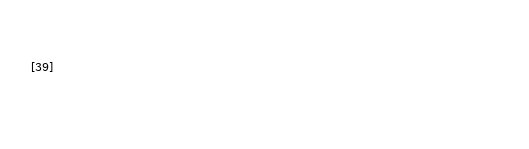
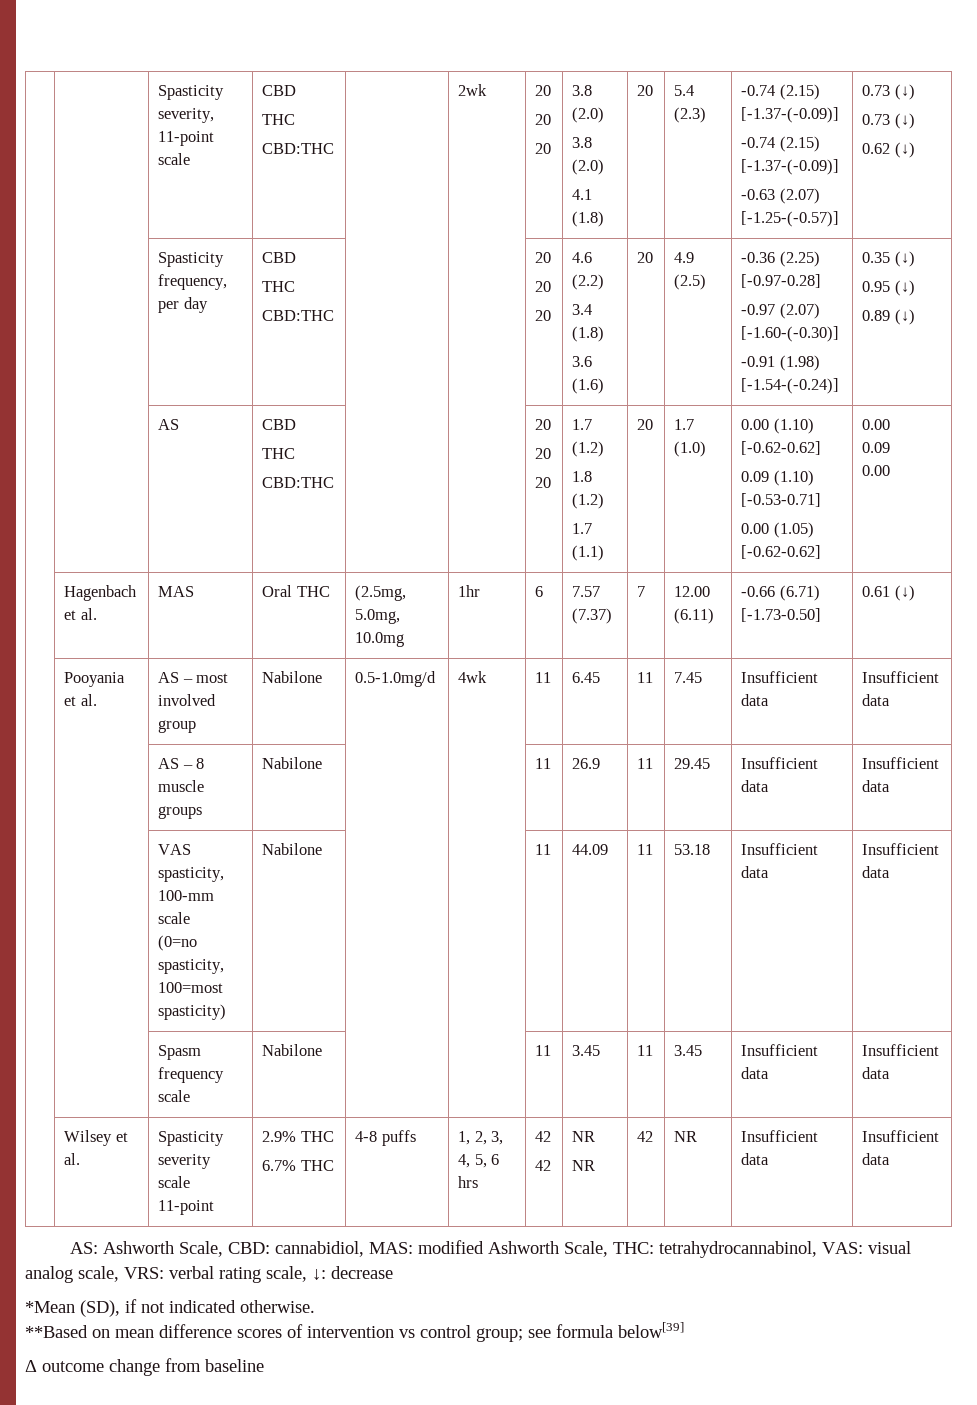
[31,62,53,72] [39] -> [158,85,225,100] [158,108,215,123] [158,131,215,146] [158,153,191,165] [262,85,297,96] [262,114,296,125] [262,143,335,154] [458,84,488,96] [535,85,552,96] [535,114,552,125] [535,143,552,154] [572,85,593,96] [572,107,605,123] [572,137,593,148] [572,159,605,175] [572,189,593,200] [572,211,605,227] [637,85,654,96] [674,85,695,96] [674,107,707,123] [741,84,820,100] [741,107,840,123] [741,136,820,152] [741,159,840,175] [741,188,820,204] [741,211,840,227] [862,84,915,100] [862,113,915,129] [862,142,915,158] [158,252,225,267] [158,274,228,290] [158,297,208,313] [262,252,297,263] [262,281,296,292] [262,310,335,321] [535,252,552,263] [535,281,552,292] [535,310,552,321] [572,252,593,263] [572,274,605,290] [572,304,593,315] [572,326,605,342] [572,356,593,367] [572,378,605,394] [637,252,654,263] [674,252,695,263] [674,274,707,290] [741,251,820,267] [741,274,822,288] [741,303,820,319] [741,326,840,342] [741,355,820,371] [741,378,840,394] [862,251,915,267] [862,280,915,296] [862,309,915,325] [158,419,180,430] [262,419,297,430] [262,448,296,459] [262,477,335,488] [535,419,552,430] [535,448,552,459] [535,477,552,488] [572,419,593,430] [572,441,605,457] [572,471,593,482] [572,493,605,509] [572,523,593,534] [572,545,605,561] [637,419,654,430] [674,419,695,430] [674,441,707,457] [741,418,814,434] [741,441,822,455] [741,470,814,486] [741,493,822,507] [741,522,814,538] [741,545,822,559] [862,419,891,430] [862,442,891,453] [862,465,891,476] [64,585,138,601] [64,608,97,620] [158,586,195,597] [262,585,330,597] [355,585,407,601] [355,609,401,624] [355,632,405,647] [458,585,481,597] [535,586,544,597] [572,586,601,597] [572,608,613,624] [637,586,646,597] [674,586,711,597] [674,608,715,624] [741,585,820,601] [741,608,822,622] [862,585,915,601] [64,672,126,687] [64,694,97,706] [158,672,228,683] [158,694,217,706] [158,720,197,733] [262,671,323,683] [355,671,437,687] [458,671,488,683] [535,672,552,683] [572,672,601,683] [637,672,654,683] [674,672,703,683] [741,671,819,683] [741,694,770,706] [862,671,940,683] [862,694,891,706] [158,758,204,769] [158,780,205,792] [158,806,203,819] [262,757,323,769] [535,758,552,769] [572,758,601,769] [637,758,654,769] [674,758,711,769] [741,757,819,769] [741,780,770,792] [862,757,940,769] [862,780,891,792] [158,844,192,855] [158,867,225,882] [158,890,215,901] [158,912,191,924] [158,935,198,951] [158,959,225,974] [158,982,224,993] [158,1004,227,1020] [262,843,323,855] [535,844,552,855] [572,844,609,855] [637,844,654,855] [674,844,711,855] [741,843,819,855] [741,866,770,878] [862,843,940,855] [862,866,891,878] [158,1045,202,1060] [158,1067,225,1083] [158,1090,191,1102] [262,1044,323,1056] [535,1045,552,1056] [572,1045,601,1056] [637,1045,654,1056] [674,1045,703,1056] [741,1044,819,1056] [741,1067,770,1079] [862,1044,940,1056] [862,1067,891,1079] [64,1130,128,1146] [64,1153,81,1165] [158,1131,225,1146] [158,1154,212,1169] [158,1176,191,1188] [158,1200,215,1215] [262,1131,334,1142] [262,1160,334,1171] [355,1130,416,1146] [458,1131,503,1145] [458,1154,499,1168] [458,1176,479,1188] [535,1131,552,1142] [535,1160,552,1171] [572,1131,596,1142] [572,1160,596,1171] [637,1131,654,1142] [674,1131,698,1142] [741,1130,819,1142] [741,1153,770,1165] [862,1130,940,1142] [862,1153,891,1165] [69,1240,911,1258] [25,1266,393,1283] [25,1299,315,1317] [25,1322,684,1342] [25,1358,264,1376] | | Spasticity severity, 11-point scale | CBD // THC // CBD:THC | | 2wk | 20 // 20 // 20 | 3.8 (2.0) // 3.8 (2.0) // 4.1 (1.8) | 20 | 5.4 (2.3) | -0.74 (2.15) [-1.37-(-0.09)] // -0.74 (2.15) [-1.37-(-0.09)] // -0.63 (2.07) [-1.25-(-0.57)] | 0.73 (↓) // 0.73 (↓) // 0.62 (↓) // | | Spasticity frequency, per day | CBD // THC // CBD:THC | | | 20 // 20 // 20 | 4.6 (2.2) // 3.4 (1.8) // 3.6 (1.6) | 20 | 4.9 (2.5) | -0.36 (2.25) [-0.97-0.28] // -0.97 (2.07) [-1.60-(-0.30)] // -0.91 (1.98) [-1.54-(-0.24)] | 0.35 (↓) // 0.95 (↓) // 0.89 (↓) // | | AS | CBD // THC // CBD:THC | | | 20 // 20 // 20 | 1.7 (1.2) // 1.8 (1.2) // 1.7 (1.1) | 20 | 1.7 (1.0) | 0.00 (1.10) [-0.62-0.62] // 0.09 (1.10) [-0.53-0.71] // 0.00 (1.05) [-0.62-0.62] | 0.00 // 0.09 // 0.00 // | Hagenbach et al. | MAS | Oral THC | (2.5mg, 5.0mg, 10.0mg | 1hr | 6 | 7.57 (7.37) | 7 | 12.00 (6.11) | -0.66 (6.71) [-1.73-0.50] | 0.61 (↓) // | Pooyania et al. | AS – most involved group | Nabilone | 0.5-1.0mg/d | 4wk | 11 | 6.45 | 11 | 7.45 | Insufficient data | Insufficient data // | | AS – 8 muscle groups | Nabilone | | | 11 | 26.9 | 11 | 29.45 | Insufficient data | Insufficient data // | | VAS spasticity, 100-mm scale // (0=no spasticity, 100=most spasticity) | Nabilone | | | 11 | 44.09 | 11 | 53.18 | Insufficient data | Insufficient data // | | Spasm frequency scale | Nabilone | | | 11 | 3.45 | 11 | 3.45 | Insufficient data | Insufficient data // | Wilsey et al. | Spasticity severity scale 11-point | 2.9% THC // 6.7% THC | 4-8 puffs | 1, 2, 3, 4, 5, 6 hrs | 42 // 42 | NR // NR | 42 | NR | Insufficient data | Insufficient data // AS: Ashworth Scale, CBD: cannabidiol, MAS: modified Ashworth Scale, THC: tetrahydrocannabinol, VAS: visual analog scale, VRS: verbal rating scale, ↓: decrease // *Mean (SD), if not indicated otherwise. // **Based on mean difference scores of intervention vs control group; see formula below[39] // Δ outcome change from baseline

